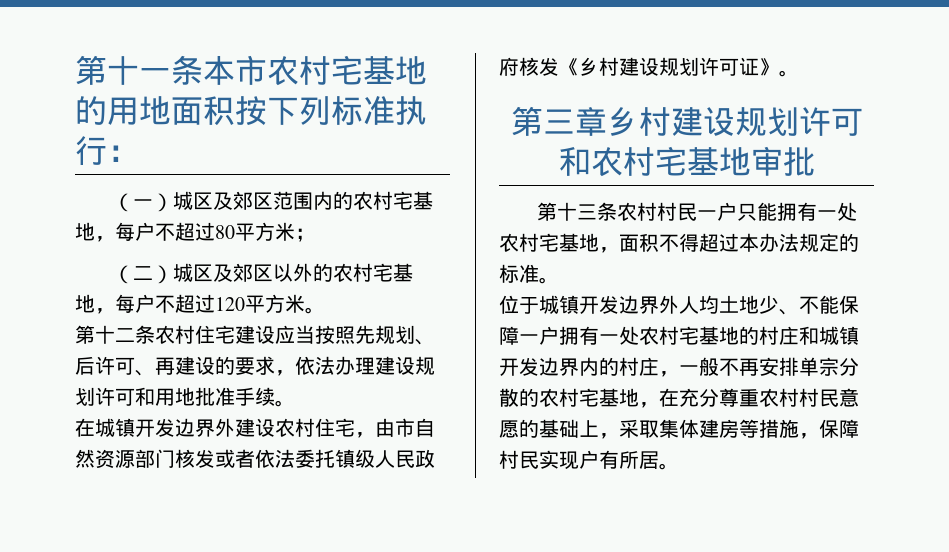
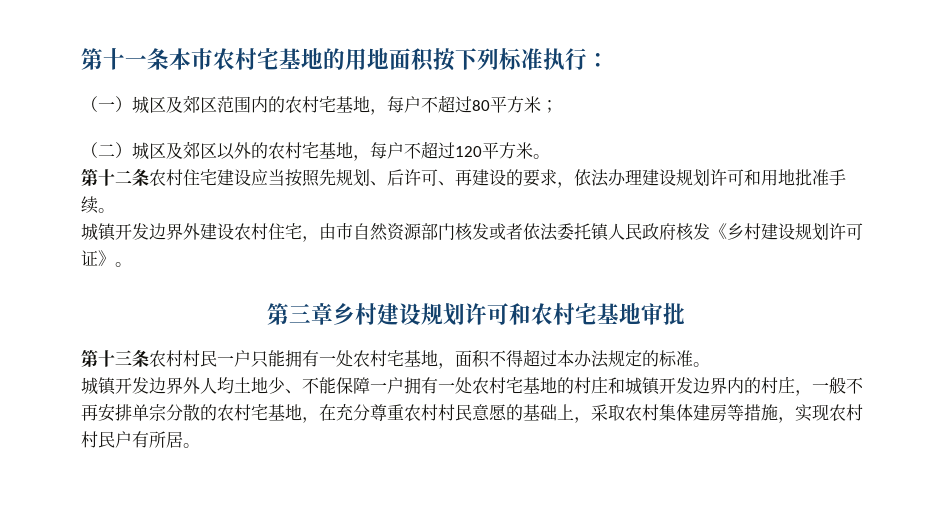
[75,418,95,437] 在 -> (115, 210) none
[355,449,375,468] 级 -> (609, 232) none
[499,295,539,314] 位于 -> (710, 364) none
(659, 429) none -> [625,404,659,422] 农村
[819,419,859,438] [499,450,579,470] 保障村民实现 -> [795,404,863,422] [81,431,115,448] 实现农村村民

